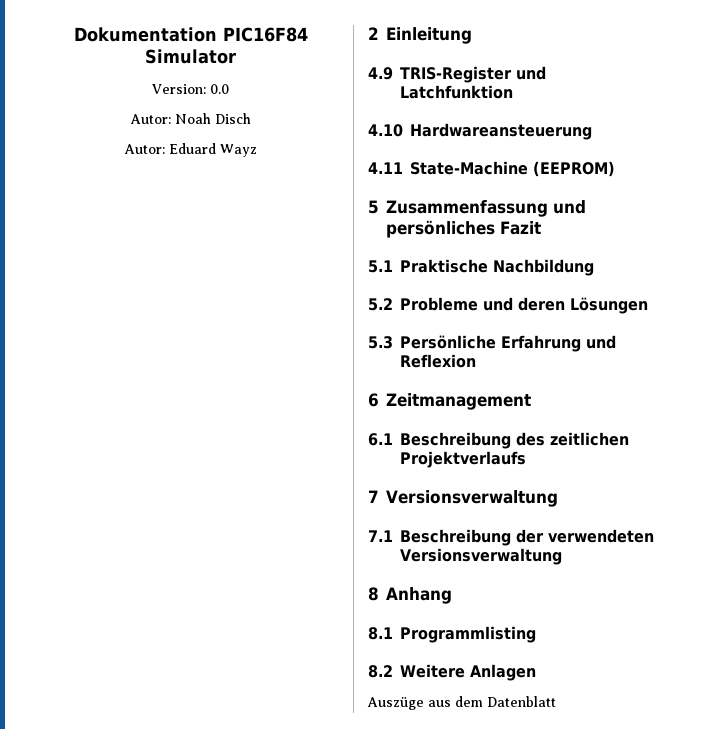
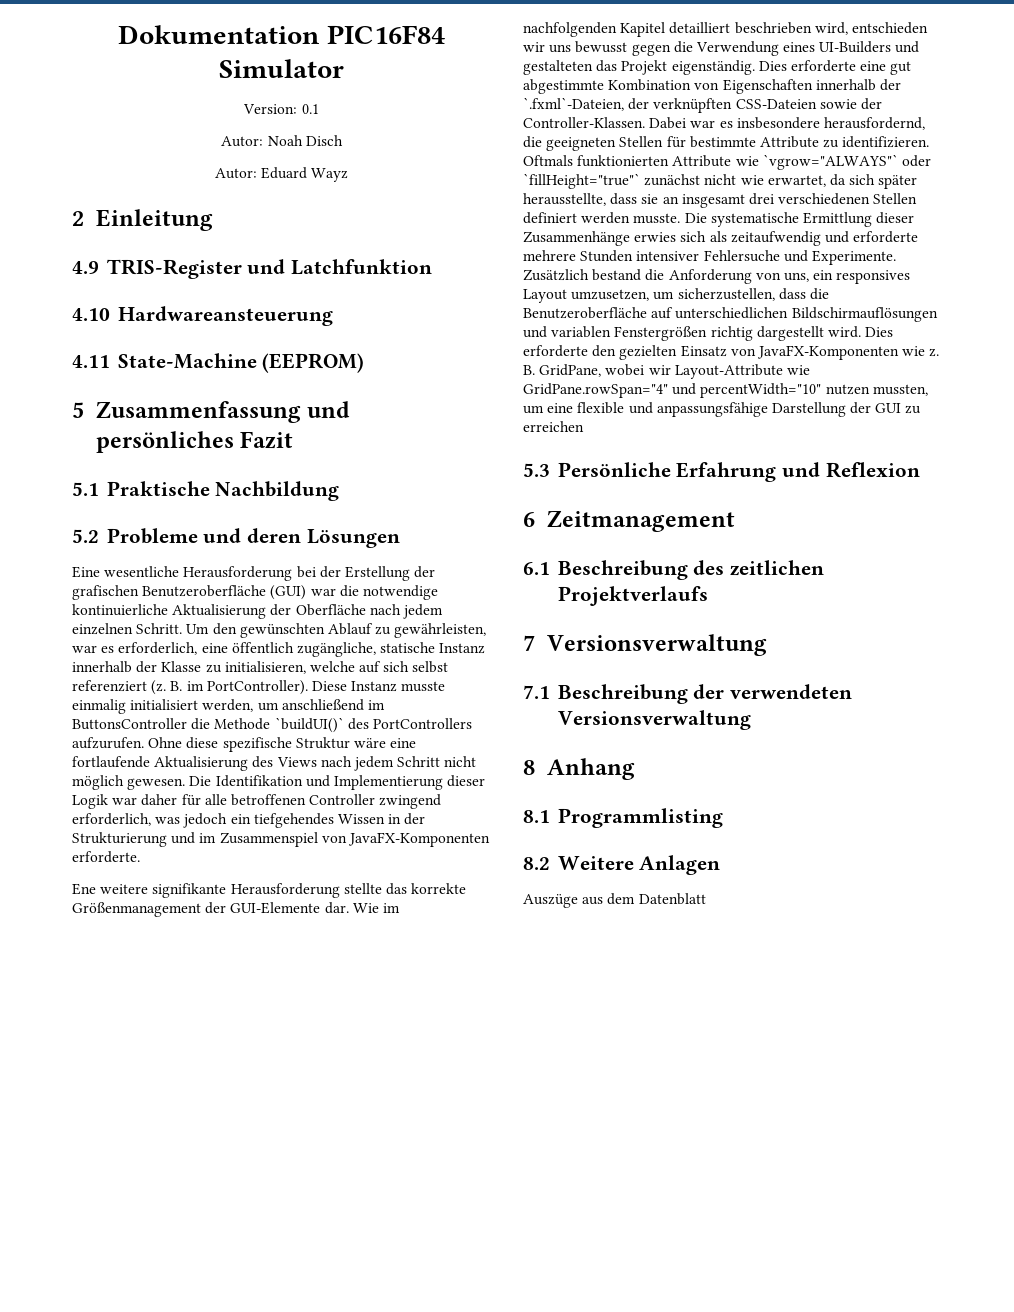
[210,84,229,94] 0.0 -> [301,104,319,114] 0.1
(648, 305) none -> [72,566,436,581] [72,585,438,600] [72,604,443,619] [72,623,487,638] [72,642,486,657] [72,661,449,674] [72,680,446,695] [72,699,385,714] [72,717,472,733] [72,737,417,752] [72,756,477,771] [72,775,486,790] [72,794,442,809] [72,813,426,828] [72,832,490,847] [72,851,140,863] [72,883,467,898] [72,902,400,917] [523,22,928,37] [523,41,920,56] [523,60,912,75] [523,79,901,94] [523,97,882,113] [523,117,925,130] [523,136,930,151] [523,154,931,170] [523,173,918,189] [523,193,918,208] [523,212,915,227] [523,231,919,246] [523,250,896,265] [523,269,911,284] [523,288,829,303] [523,307,938,322] [523,326,894,341] [523,345,940,360] [523,364,810,379] [523,383,928,398] [523,402,922,417] [523,421,584,432] // Eine wesentliche Herausforderung bei der Erstellung der grafischen Benutzeroberfläche (GUI) war die notwendige kontinuierliche Aktualisierung der Oberfläche nach jedem einzelnen Schritt. Um den gewünschten Ablauf zu gewährleisten, war es erforderlich, eine öffentlich zugängliche, statische Instanz innerhalb der Klasse zu initialisieren, welche auf sich selbst referenziert (z. B. im PortController). Diese Instanz musste einmalig initialisiert werden, um anschließend im ButtonsController die Methode `buildUI()` des PortControllers aufzurufen. Ohne diese spezifische Struktur wäre eine fortlaufende Aktualisierung des Views nach jedem Schritt nicht möglich gewesen. Die Identifikation und Implementierung dieser Logik war daher für alle betroffenen Controller zwingend erforderlich, was jedoch ein tiefgehendes Wissen in der Strukturierung und im Zusammenspiel von JavaFX-Komponenten erforderte. // Ene weitere signifikante Herausforderung stellte das korrekte Größenmanagement der GUI-Elemente dar. Wie im nachfolgenden Kapitel detailliert beschrieben wird, entschieden wir uns bewusst gegen die Verwendung eines UI-Builders und gestalteten das Projekt eigenständig. Dies erforderte eine gut abgestimmte Kombination von Eigenschaften innerhalb der `.fxml`-Dateien, der verknüpften CSS-Dateien sowie der Controller-Klassen. Dabei war es insbesondere herausfordernd, die geeigneten Stellen für bestimmte Attribute zu identifizieren. Oftmals funktionierten Attribute wie `vgrow="ALWAYS"` oder `fillHeight="true"` zunächst nicht wie erwartet, da sich später herausstellte, dass sie an insgesamt drei verschiedenen Stellen definiert werden musste. Die systematische Ermittlung dieser Zusammenhänge erwies sich als zeitaufwendig und erforderte mehrere Stunden intensiver Fehlersuche und Experimente. Zusätzlich bestand die Anforderung von uns, ein responsives Layout umzusetzen, um sicherzustellen, dass die Benutzeroberfläche auf unterschiedlichen Bildschirmauflösungen und variablen Fenstergrößen richtig dargestellt wird. Dies erforderte den gezielten Einsatz von JavaFX-Komponenten wie z. B. GridPane, wobei wir Layout-Attribute wie GridPane.rowSpan="4" und percentWidth="10" nutzen mussten, um eine flexible und anpassungsfähige Darstellung der GUI zu erreichen

